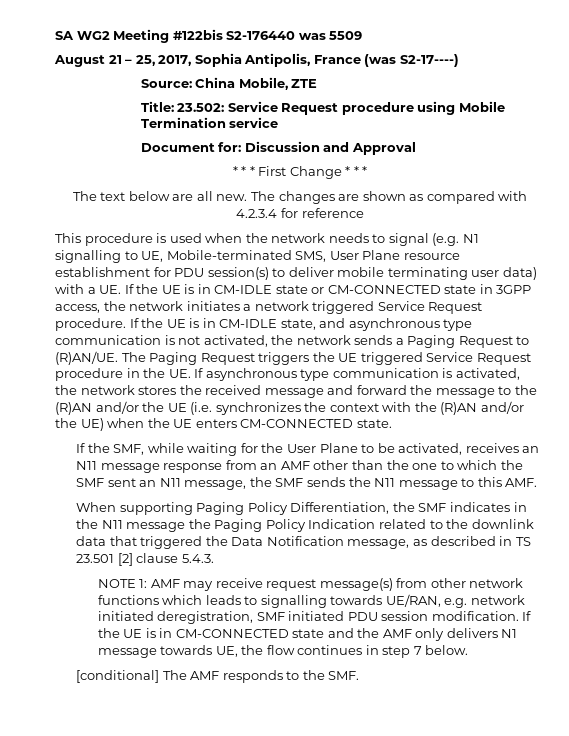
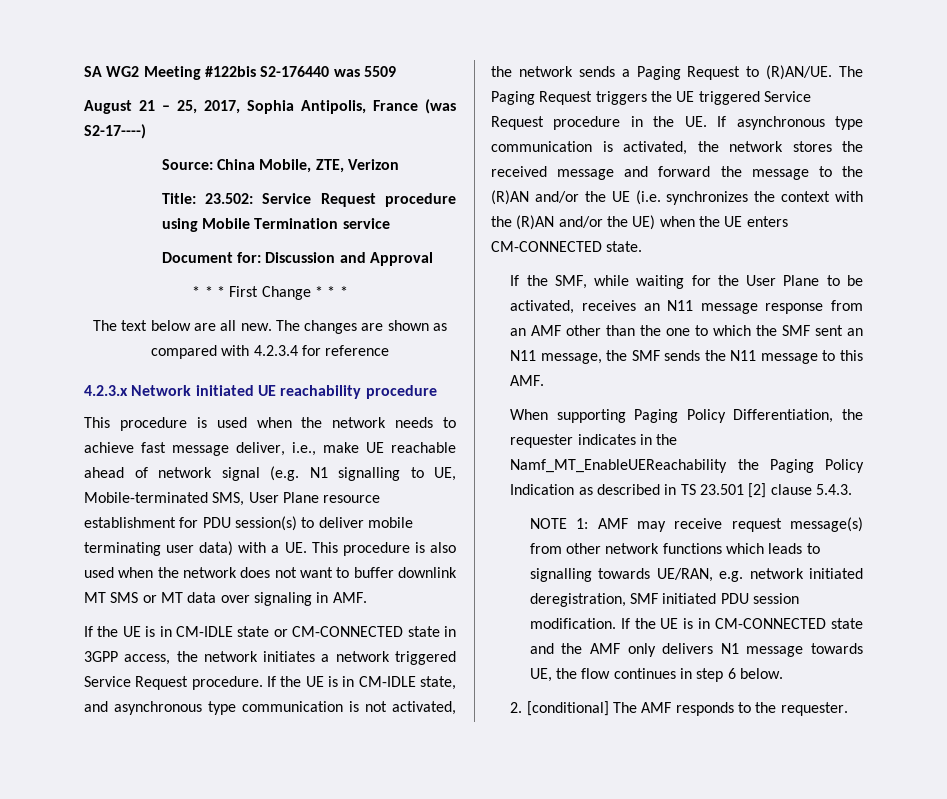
[291,79,318,88] ZTE -> [315,159,399,173] ZTE, Verizon
(364, 213) none -> [84,385,437,399] // 4.2.3.x Network initiated UE reachability procedure
(386, 238) none -> [84,442,456,456] [84,467,212,478] achieve fast message deliver, i.e., make UE reachable ahead of network
(122, 289) none -> [311,542,456,556] [84,567,457,578] [84,592,367,606] This procedure is also used when the network does not want to buffer downlink MT SMS or MT data over signaling in AMF. //
[418,503,447,512] SMF -> [510,434,574,448] requester
[101,520,186,532] N11 message -> [510,459,728,473] Namf_MT_EnableUEReachability
[379,519,534,529] [76,536,410,549] related to the downlink data that triggered the Data Notification message, -> (575, 489) none
[413,646,422,655] 7 -> [727,668,736,679] 6
(469, 650) none -> [510,702,523,713] 2.
[328,671,360,680] SMF. -> [780,702,848,716] requester.

